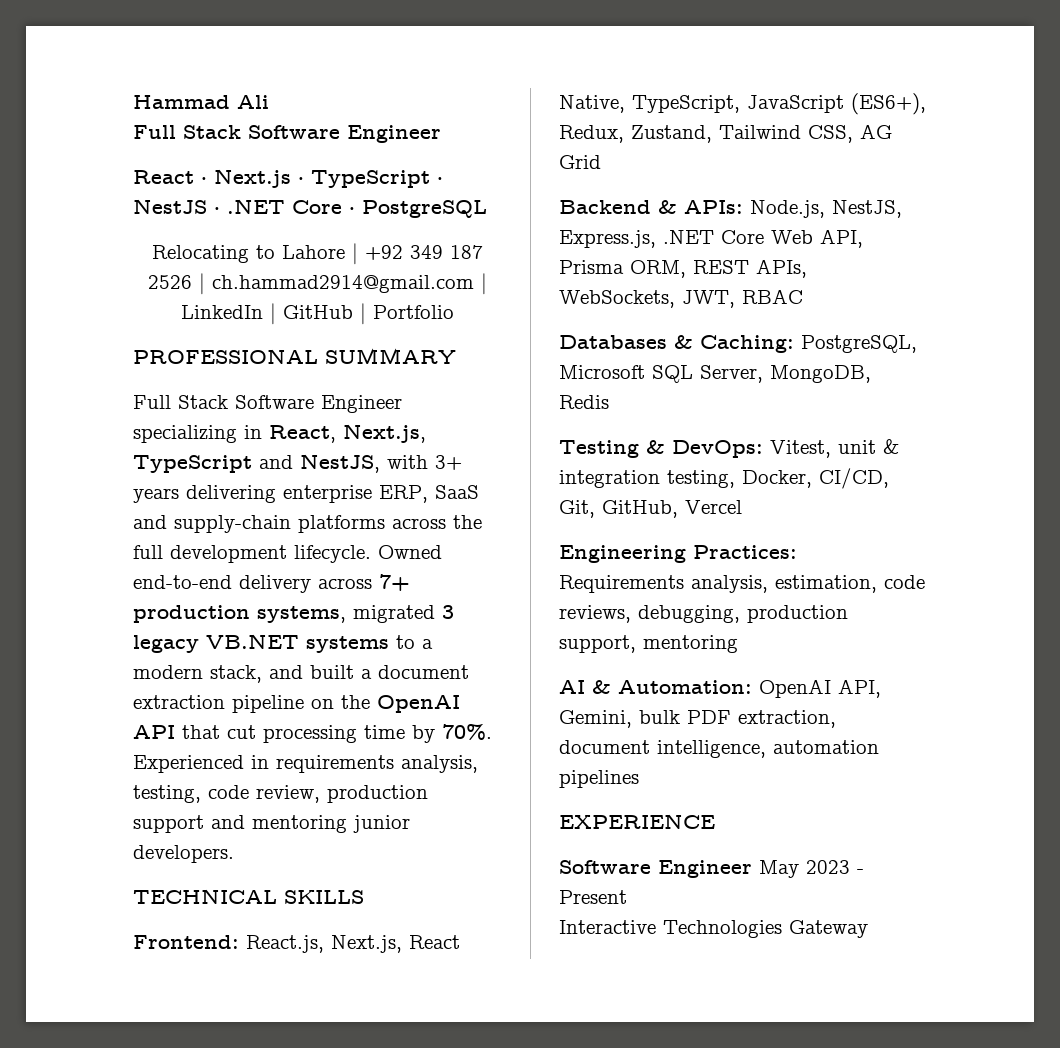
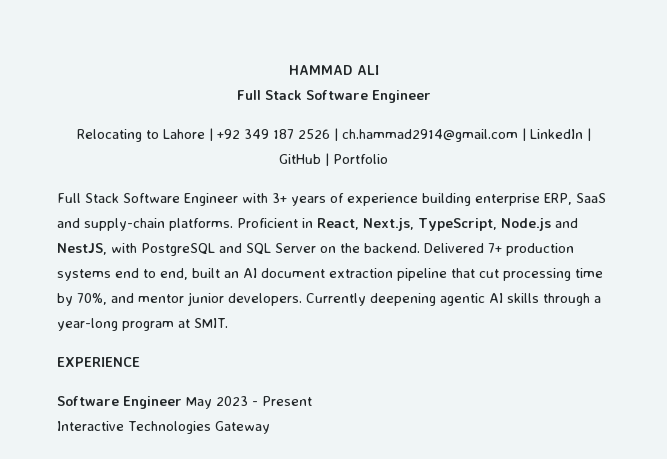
[133,95,269,109] [133,125,441,143] [133,169,443,188] [133,199,487,218] Hammad Ali // Full Stack Software Engineer // React · Next.js · TypeScript · NestJS · .NET Core · PostgreSQL -> [288,65,379,75] [236,90,431,103] HAMMAD ALI // Full Stack Software Engineer
[133,348,456,364] [133,395,402,413] [133,424,426,443] [133,454,462,473] [133,485,276,503] // PROFESSIONAL SUMMARY // Full Stack Software Engineer specializing in React, Next.js, TypeScript and NestJS, with 3+ years delivering -> [57,193,471,206] // Full Stack Software Engineer with 3+ years of experience building
[298,515,482,533] [133,545,442,563] [133,574,410,593] [133,605,454,623] [133,634,433,653] [133,665,469,683] [133,695,460,713] [133,725,175,739] platforms across the full development lifecycle. Owned end-to-end delivery across 7+ production systems, migrated 3 legacy VB.NET systems to a modern stack, and built a document extraction pipeline on the OpenAI API -> [169,218,578,231] [57,243,574,256] [57,268,447,281] platforms. Proficient in React, Next.js, TypeScript, Node.js and NestJS, with PostgreSQL and SQL Server on the backend. Delivered 7+ production systems end to end, built an AI document extraction pipeline
[442,724,492,740] [133,755,478,773] [133,785,428,803] [133,815,410,833] [133,845,234,863] [133,889,364,904] [133,935,460,953] [559,93,926,115] [559,124,892,143] [559,155,601,169] [559,200,902,218] [559,229,863,248] [559,259,807,278] [559,289,803,308] [559,335,917,353] [559,365,871,383] [559,395,609,409] [559,439,899,458] [559,468,889,489] [559,500,742,518] [559,545,797,563] [559,575,925,593] [559,605,848,623] [559,635,738,653] [559,679,881,698] [559,710,836,728] [559,740,879,758] [559,770,639,788] 70%. Experienced in requirements analysis, testing, code review, production support and mentoring junior developers. // TECHNICAL SKILLS // Frontend: React.js, Next.js, React Native, TypeScript, JavaScript (ES6+), Redux, Zustand, Tailwind CSS, AG Grid // Backend & APIs: Node.js, NestJS, Express.js, .NET Core Web API, Prisma ORM, REST APIs, WebSockets, JWT, RBAC // Databases & Caching: PostgreSQL, Microsoft SQL Server, MongoDB, Redis // Testing & DevOps: Vitest, unit & integration testing, Docker, CI/CD, Git, GitHub, Vercel // Engineering Practices: Requirements analysis, estimation, code reviews, debugging, production support, mentoring // AI & Automation: OpenAI API, Gemini, bulk PDF extraction, document intelligence, automation pipelines -> [77,292,601,306] [57,318,228,331] 70%, and mentor junior developers. Currently deepening agentic AI skills through a year-long program at SMIT.

